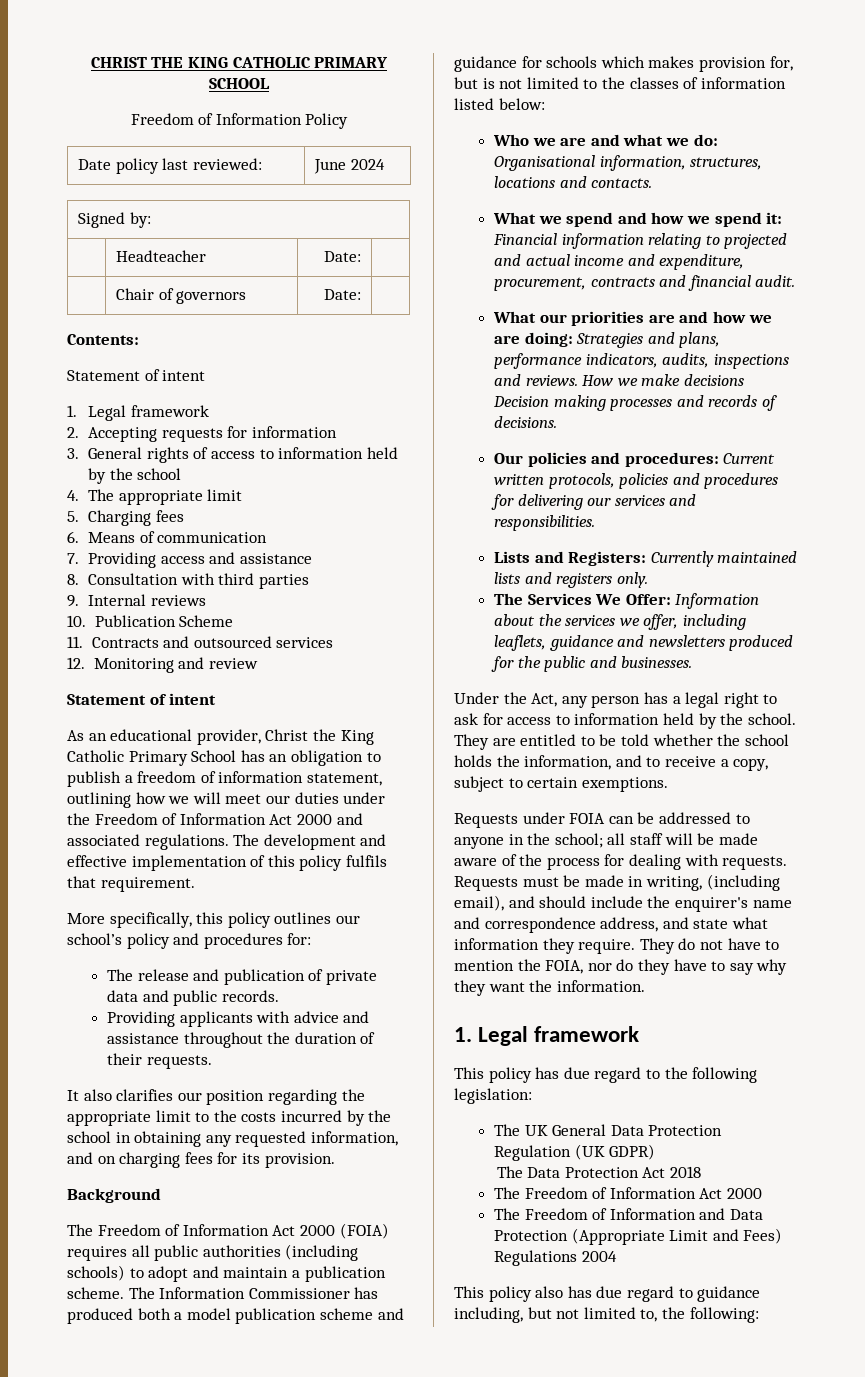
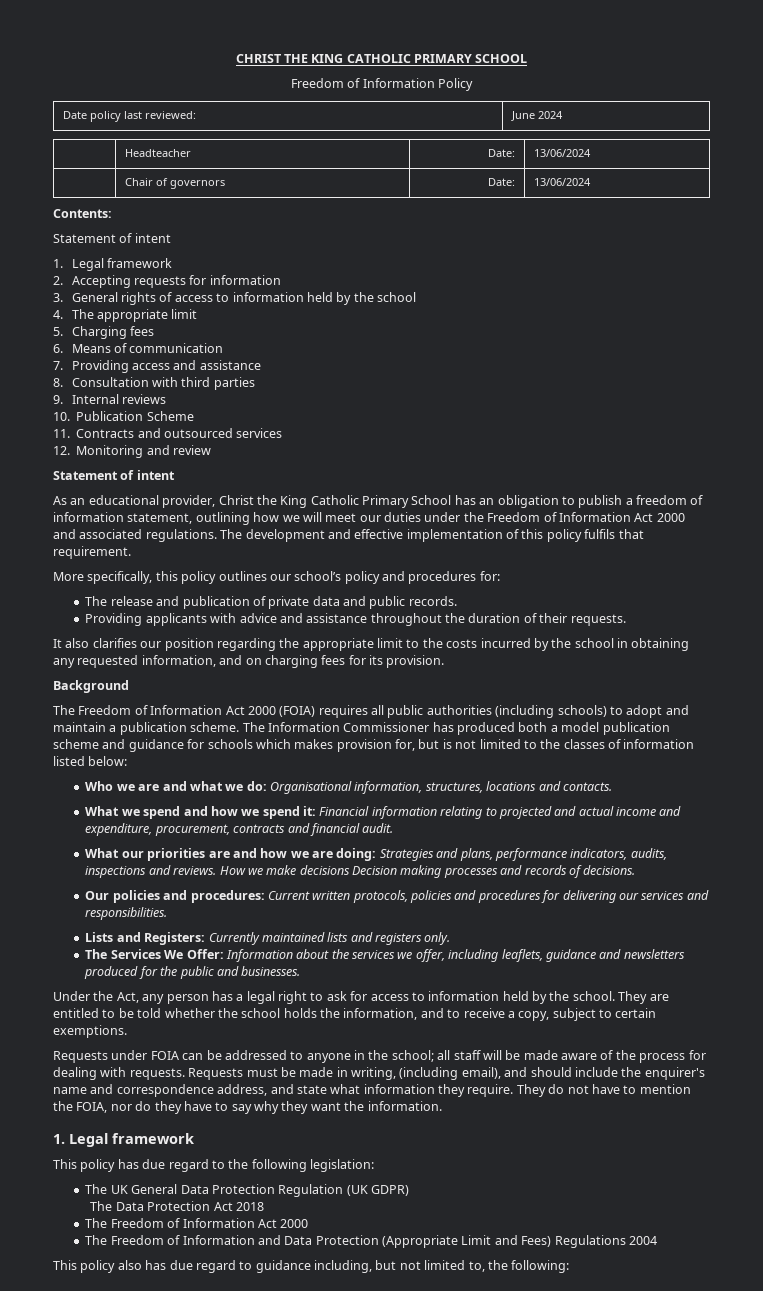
[78,212,151,228] // Signed by: -> (563, 115) none
(361, 256) none -> [533,149,591,157] 13/06/2024
(361, 294) none -> [533,178,591,186] 13/06/2024

